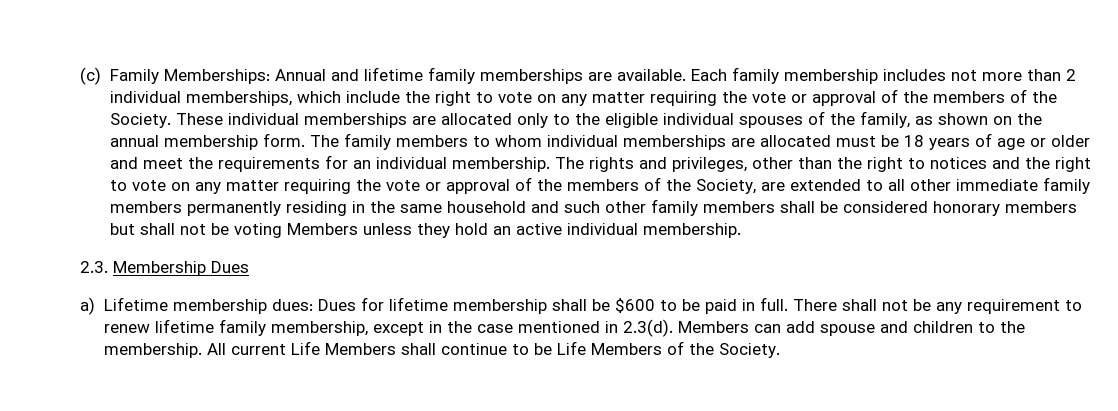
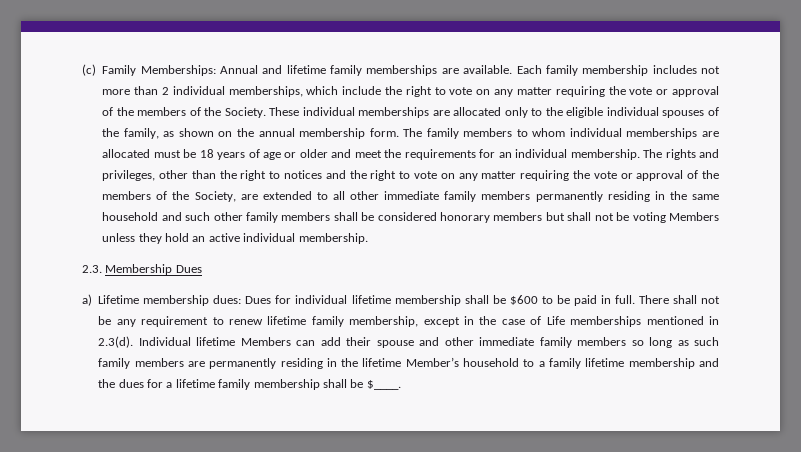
(384, 304) none -> [295,295,348,304] individual
(513, 328) none -> [530,316,642,327] of Life memberships
(673, 328) none -> [138,337,236,346] Individual lifetime
(815, 327) none -> [346,337,372,346] their
[912,321,1025,333] [103,341,780,358] children to the membership. All current Life Members shall continue to be Life Members of the Society. -> [444,337,719,348] [98,357,719,369] [98,379,401,390] other immediate family members so long as such family members are permanently residing in the lifetime Member’s household to a family lifetime membership and the dues for a lifetime family membership shall be $____.

